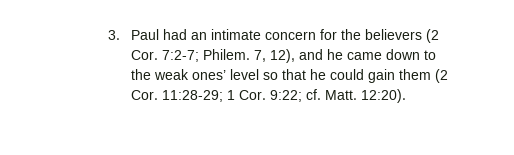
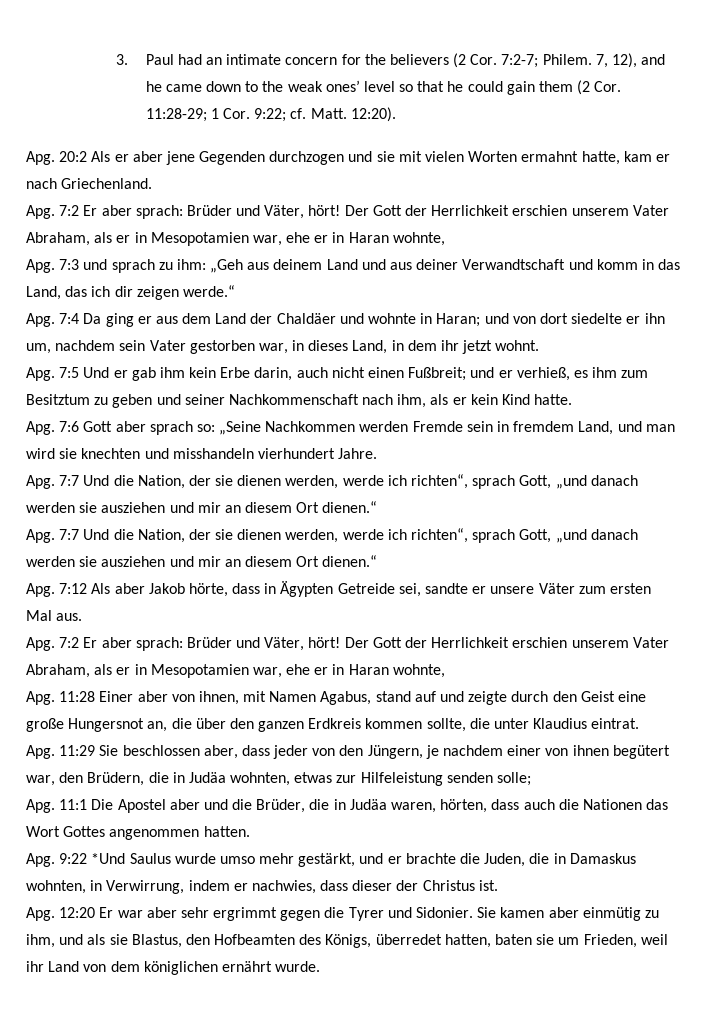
(407, 96) none -> [26,151,670,165] [26,178,153,189] [26,205,669,219] [26,232,445,246] [26,259,681,273] [26,285,235,300] [26,313,665,327] [26,340,540,354] [26,367,649,381] [26,394,573,408] [26,421,675,435] [26,448,378,459] [26,474,638,489] [26,501,378,513] [26,528,638,543] [26,555,378,567] [26,581,651,597] [26,610,83,621] [26,637,669,651] [26,664,445,678] [26,691,646,705] [26,718,640,732] [26,745,670,759] [26,772,532,786] [26,799,669,813] [26,826,250,840] [26,853,636,867] [26,880,498,894] [26,907,659,921] [26,934,668,948] [26,961,321,975] // Apg. 20:2 Als er aber jene Gegenden durchzogen und sie mit vielen Worten ermahnt hatte, kam er nach Griechenland. // Apg. 7:2 Er aber sprach: Brüder und Väter, hört! Der Gott der Herrlichkeit erschien unserem Vater Abraham, als er in Mesopotamien war, ehe er in Haran wohnte, // Apg. 7:3 und sprach zu ihm: „Geh aus deinem Land und aus deiner Verwandtschaft und komm in das Land, das ich dir zeigen werde.“ // Apg. 7:4 Da ging er aus dem Land der Chaldäer und wohnte in Haran; und von dort siedelte er ihn um, nachdem sein Vater gestorben war, in dieses Land, in dem ihr jetzt wohnt. // Apg. 7:5 Und er gab ihm kein Erbe darin, auch nicht einen Fußbreit; und er verhieß, es ihm zum Besitztum zu geben und seiner Nachkommenschaft nach ihm, als er kein Kind hatte. // Apg. 7:6 Gott aber sprach so: „Seine Nachkommen werden Fremde sein in fremdem Land, und man wird sie knechten und misshandeln vierhundert Jahre. // Apg. 7:7 Und die Nation, der sie dienen werden, werde ich richten“, sprach Gott, „und danach werden sie ausziehen und mir an diesem Ort dienen.“ // Apg. 7:7 Und die Nation, der sie dienen werden, werde ich richten“, sprach Gott, „und danach werden sie ausziehen und mir an diesem Ort dienen.“ // Apg. 7:12 Als aber Jakob hörte, dass in Ägypten Getreide sei, sandte er unsere Väter zum ersten Mal aus. // Apg. 7:2 Er aber sprach: Brüder und Väter, hört! Der Gott der Herrlichkeit erschien unserem Vater Abraham, als er in Mesopotamien war, ehe er in Haran wohnte, // Apg. 11:28 Einer aber von ihnen, mit Namen Agabus, stand auf und zeigte durch den Geist eine große Hungersnot an, die über den ganzen Erdkreis kommen sollte, die unter Klaudius eintrat. // Apg. 11:29 Sie beschlossen aber, dass jeder von den Jüngern, je nachdem einer von ihnen begütert war, den Brüdern, die in Judäa wohnten, etwas zur Hilfeleistung senden solle; // Apg. 11:1 Die Apostel aber und die Brüder, die in Judäa waren, hörten, dass auch die Nationen das Wort Gottes angenommen hatten. // Apg. 9:22 *Und Saulus wurde umso mehr gestärkt, und er brachte die Juden, die in Damaskus wohnten, in Verwirrung, indem er nachwies, dass dieser der Christus ist. // Apg. 12:20 Er war aber sehr ergrimmt gegen die Tyrer und Sidonier. Sie kamen aber einmütig zu ihm, und als sie Blastus, den Hofbeamten des Königs, überredet hatten, baten sie um Frieden, weil ihr Land von dem königlichen ernährt wurde.

